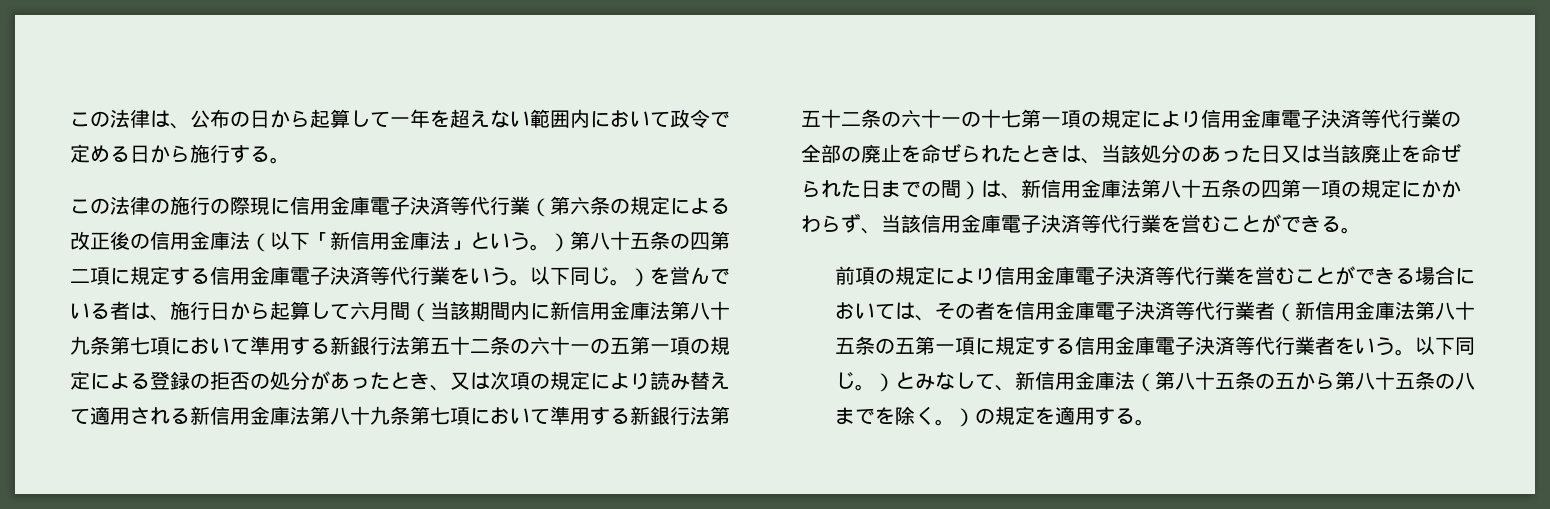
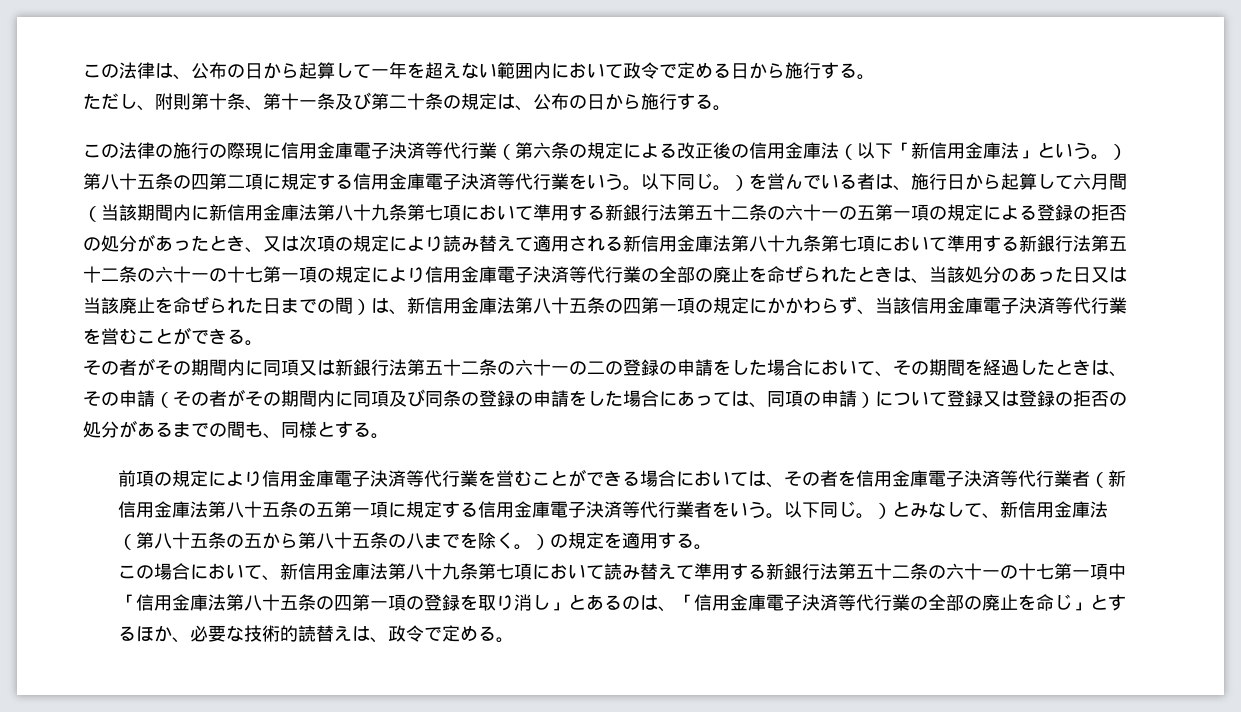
(290, 160) none -> [83,92,731,111] // ただし、附則第十条、第十一条及び第二十条の規定は、公布の日から施行する。
(1361, 230) none -> [83,358,1127,377] [83,389,1127,408] [83,420,389,439] // その者がその期間内に同項又は新銀行法第五十二条の六十一の二の登録の申請をした場合において、その期間を経過したときは、その申請（その者がその期間内に同項及び同条の登録の申請をした場合にあっては、同項の申請）について登録又は登録の拒否の処分があるまでの間も、同様とする。
(1156, 422) none -> [118,563,1127,581] [118,594,1127,612] [118,625,515,643] // この場合において、新信用金庫法第八十九条第七項において読み替えて準用する新銀行法第五十二条の六十一の十七第一項中「信用金庫法第八十五条の四第一項の登録を取り消し」とあるのは、「信用金庫電子決済等代行業の全部の廃止を命じ」とするほか、必要な技術的読替えは、政令で定める。

